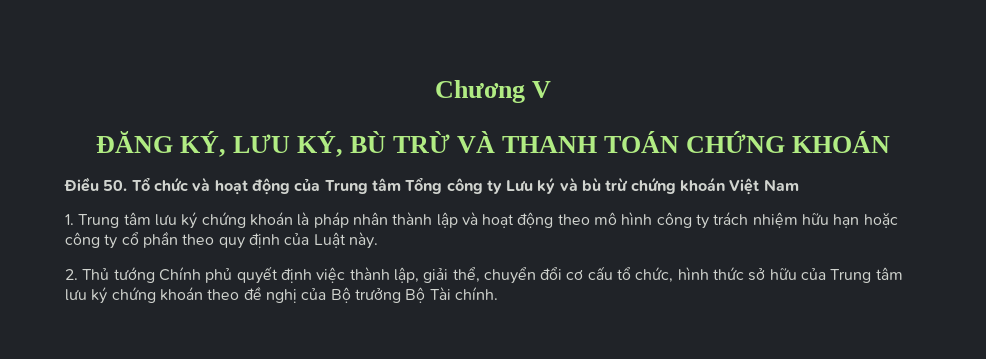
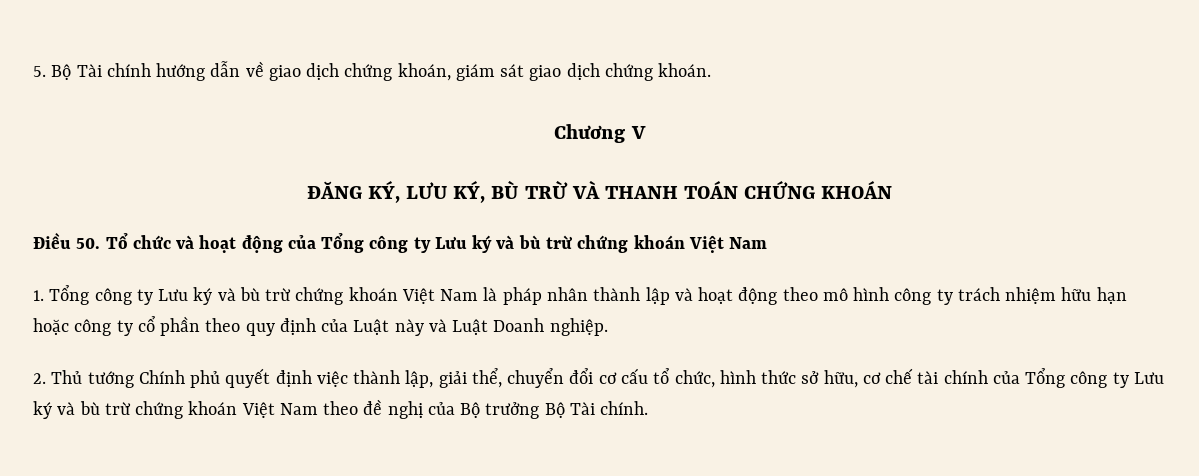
(434, 91) none -> [33,61,712,81] 5. Bộ Tài chính hướng dẫn về giao dịch chứng khoán, giám sát giao dịch chứng khoán. //
[324,178,401,194] Trung tâm -> (316, 242) none
[78,212,293,229] Trung tâm lưu ký chứng khoán -> [49,285,479,305] Tổng công ty Lưu ký và bù trừ chứng khoán Việt Nam
[348,232,378,249] này. -> [394,318,608,336] này và Luật Doanh nghiệp.
[769,267,903,283] [65,287,203,304] hữu của Trung tâm lưu ký chứng khoán -> [823,368,1164,388] [33,401,318,419] hữu, cơ chế tài chính của Tổng công ty Lưu ký và bù trừ chứng khoán Việt Nam

